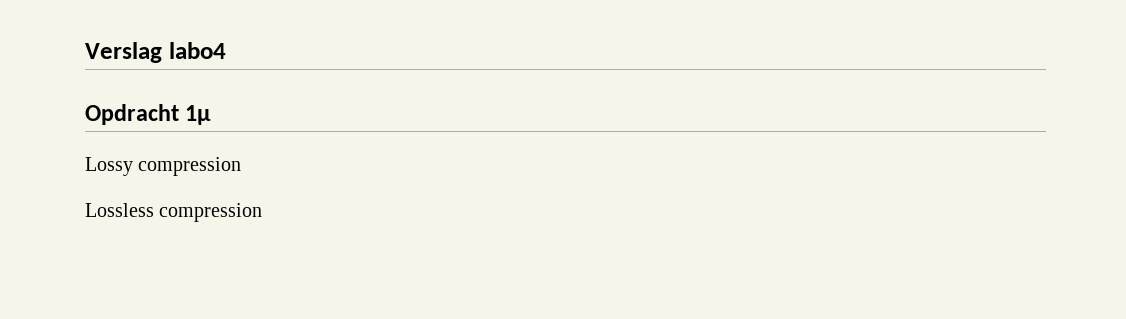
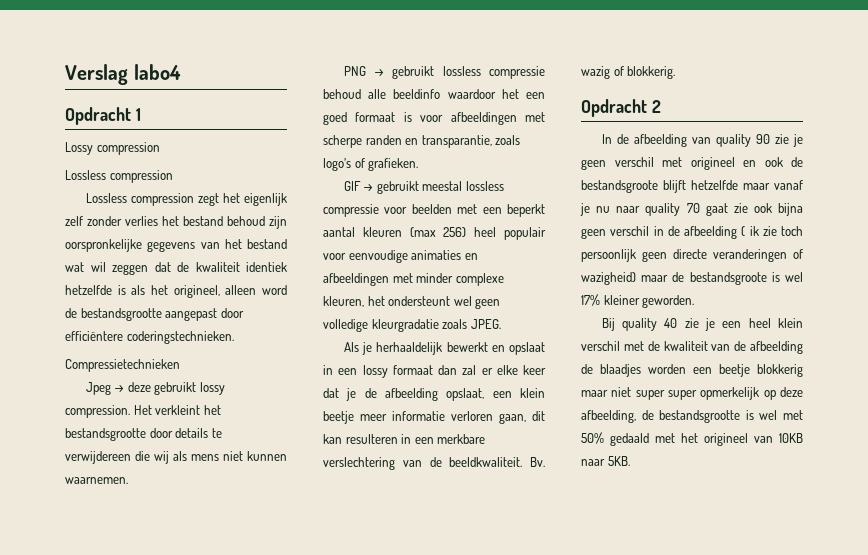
[185,105,212,125] 1µ -> [135,108,141,121] 1
(263, 212) none -> [85,193,287,206] [65,216,287,229] [65,239,287,252] [65,262,287,275] [65,285,287,298] [65,308,244,321] [65,331,234,344] [65,359,180,372] [85,382,225,395] [65,405,221,418] [65,428,222,441] [65,451,287,464] [65,477,128,484] [343,66,545,79] [323,89,545,99] [323,112,545,125] [323,135,521,148] [323,158,419,171] [343,181,504,194] [323,204,545,217] [323,227,546,240] [323,250,478,263] [323,273,504,286] [323,296,501,309] [323,319,501,332] [343,342,545,355] [323,365,546,378] [323,388,545,401] [323,411,545,424] [323,434,486,444] [323,457,545,470] [581,66,676,79] [581,99,661,117] [601,134,803,147] [581,157,803,170] [581,180,803,193] [580,203,803,216] [581,226,803,239] [581,249,803,262] [581,272,803,285] [581,294,695,308] [601,318,803,331] [581,341,803,354] [581,364,803,377] [581,387,803,400] [581,410,803,423] [581,432,803,446] [581,456,630,466] // Lossless compression zegt het eigenlijk zelf zonder verlies het bestand behoud zijn oorspronkelijke gegevens van het bestand wat wil zeggen dat de kwaliteit identiek hetzelfde is als het origineel, alleen word de bestandsgrootte aangepast door efficiëntere coderingstechnieken. // Compressietechnieken // Jpeg → deze gebruikt lossy compression. Het verkleint het bestandsgrootte door details te verwijdereen die wij als mens niet kunnen waarnemen. // PNG → gebruikt lossless compressie behoud alle beeldinfo waardoor het een goed formaat is voor afbeeldingen met scherpe randen en transparantie, zoals logo’s of grafieken. // GIF → gebruikt meestal lossless compressie voor beelden met een beperkt aantal kleuren (max 256) heel populair voor eenvoudige animaties en afbeeldingen met minder complexe kleuren, het ondersteunt wel geen volledige kleurgradatie zoals JPEG. // Als je herhaaldelijk bewerkt en opslaat in een lossy formaat dan zal er elke keer dat je de afbeelding opslaat, een klein beetje meer informatie verloren gaan, dit kan resulteren in een merkbare verslechtering van de beeldkwaliteit. Bv. wazig of blokkerig. // Opdracht 2 // In de afbeelding van quality 90 zie je geen verschil met origineel en ook de bestandsgroote blijft hetzelfde maar vanaf je nu naar quality 70 gaat zie ook bijna geen verschil in de afbeelding ( ik zie toch persoonlijk geen directe veranderingen of wazigheid) maar de bestandsgroote is wel 17% kleiner geworden. // Bij quality 40 zie je een heel klein verschil met de kwaliteit van de afbeelding de blaadjes worden een beetje blokkerig maar niet super super opmerkelijk op deze afbeelding, de bestandsgrootte is wel met 50% gedaald met het origineel van 10KB naar 5KB.

